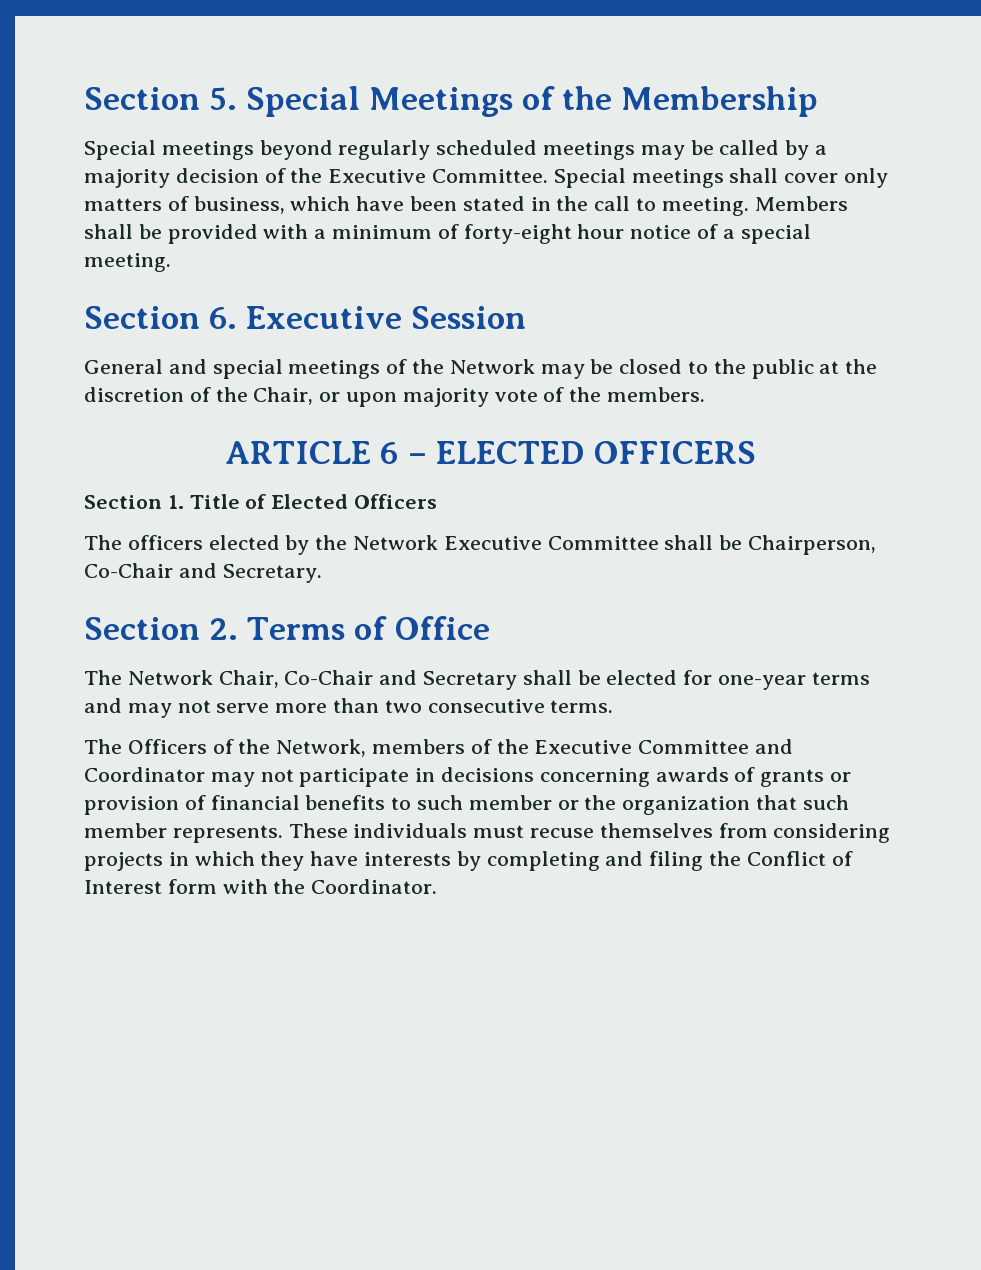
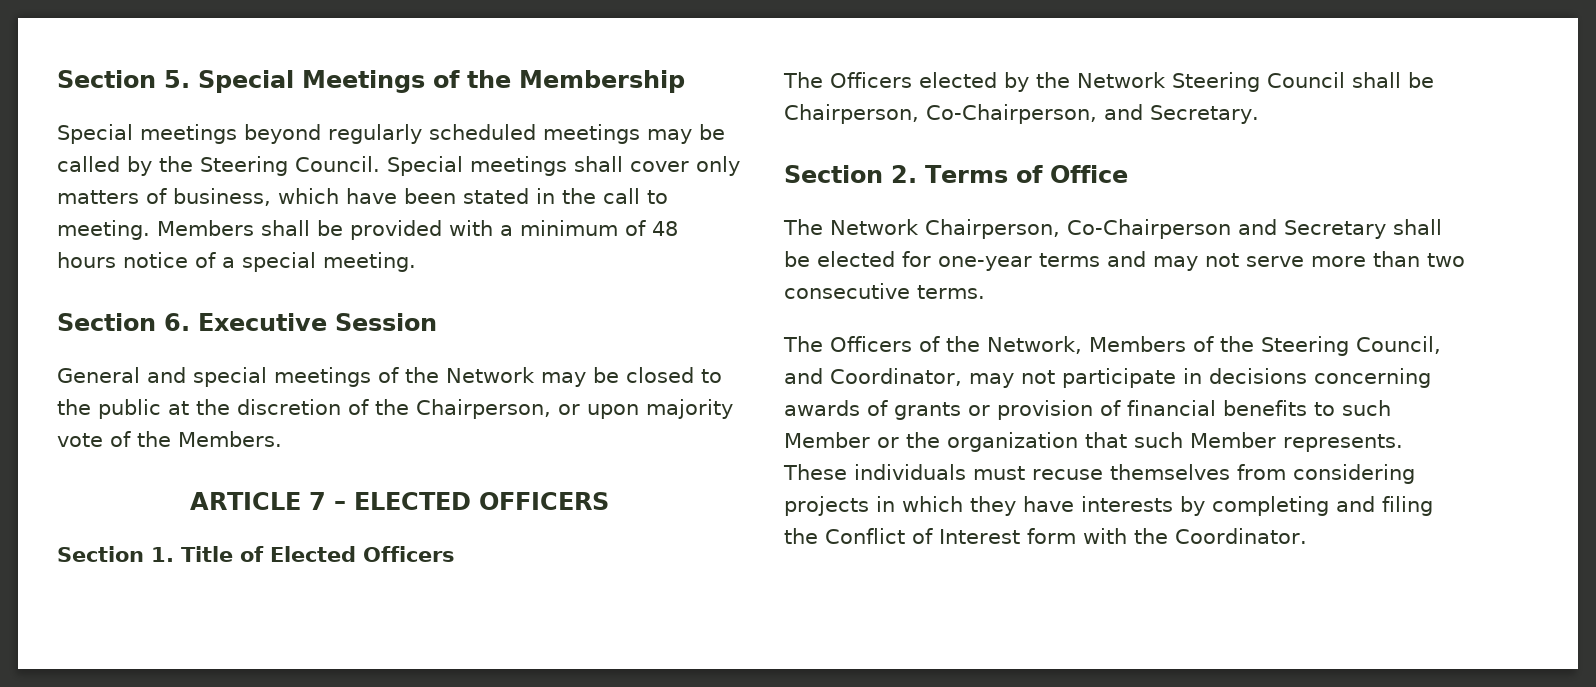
[815,145,828,155] [84,168,549,188] a majority decision of the Executive Committee. -> [159,156,380,176] the Steering Council.
[463,224,625,244] forty-eight hour -> [652,221,678,236] [57,252,116,268] 48 hours
[253,387,314,405] Chair, -> [416,399,551,419] Chairperson,
[607,387,706,402] members. -> [178,431,282,447] Members.
[380,442,399,464] 6 -> [308,492,326,510] 7
[127,535,203,550] officers -> [830,72,912,88] Officers
[443,536,659,550] Executive Committee -> [1172,72,1345,92] Steering Council
[84,563,173,578] Co-Chair -> [926,104,1097,124] Co-Chairperson,
[218,670,374,688] Chair, Co-Chair -> [925,219,1231,239] Chairperson, Co-Chairperson
[372,739,794,754] [84,767,205,782] members of the Executive Committee and Coordinator -> [1089,336,1441,356] [784,368,962,386] Members of the Steering Council, and Coordinator,
[468,795,552,810] member -> [784,432,870,448] Member
[84,823,167,838] member -> [1190,432,1276,448] Member

